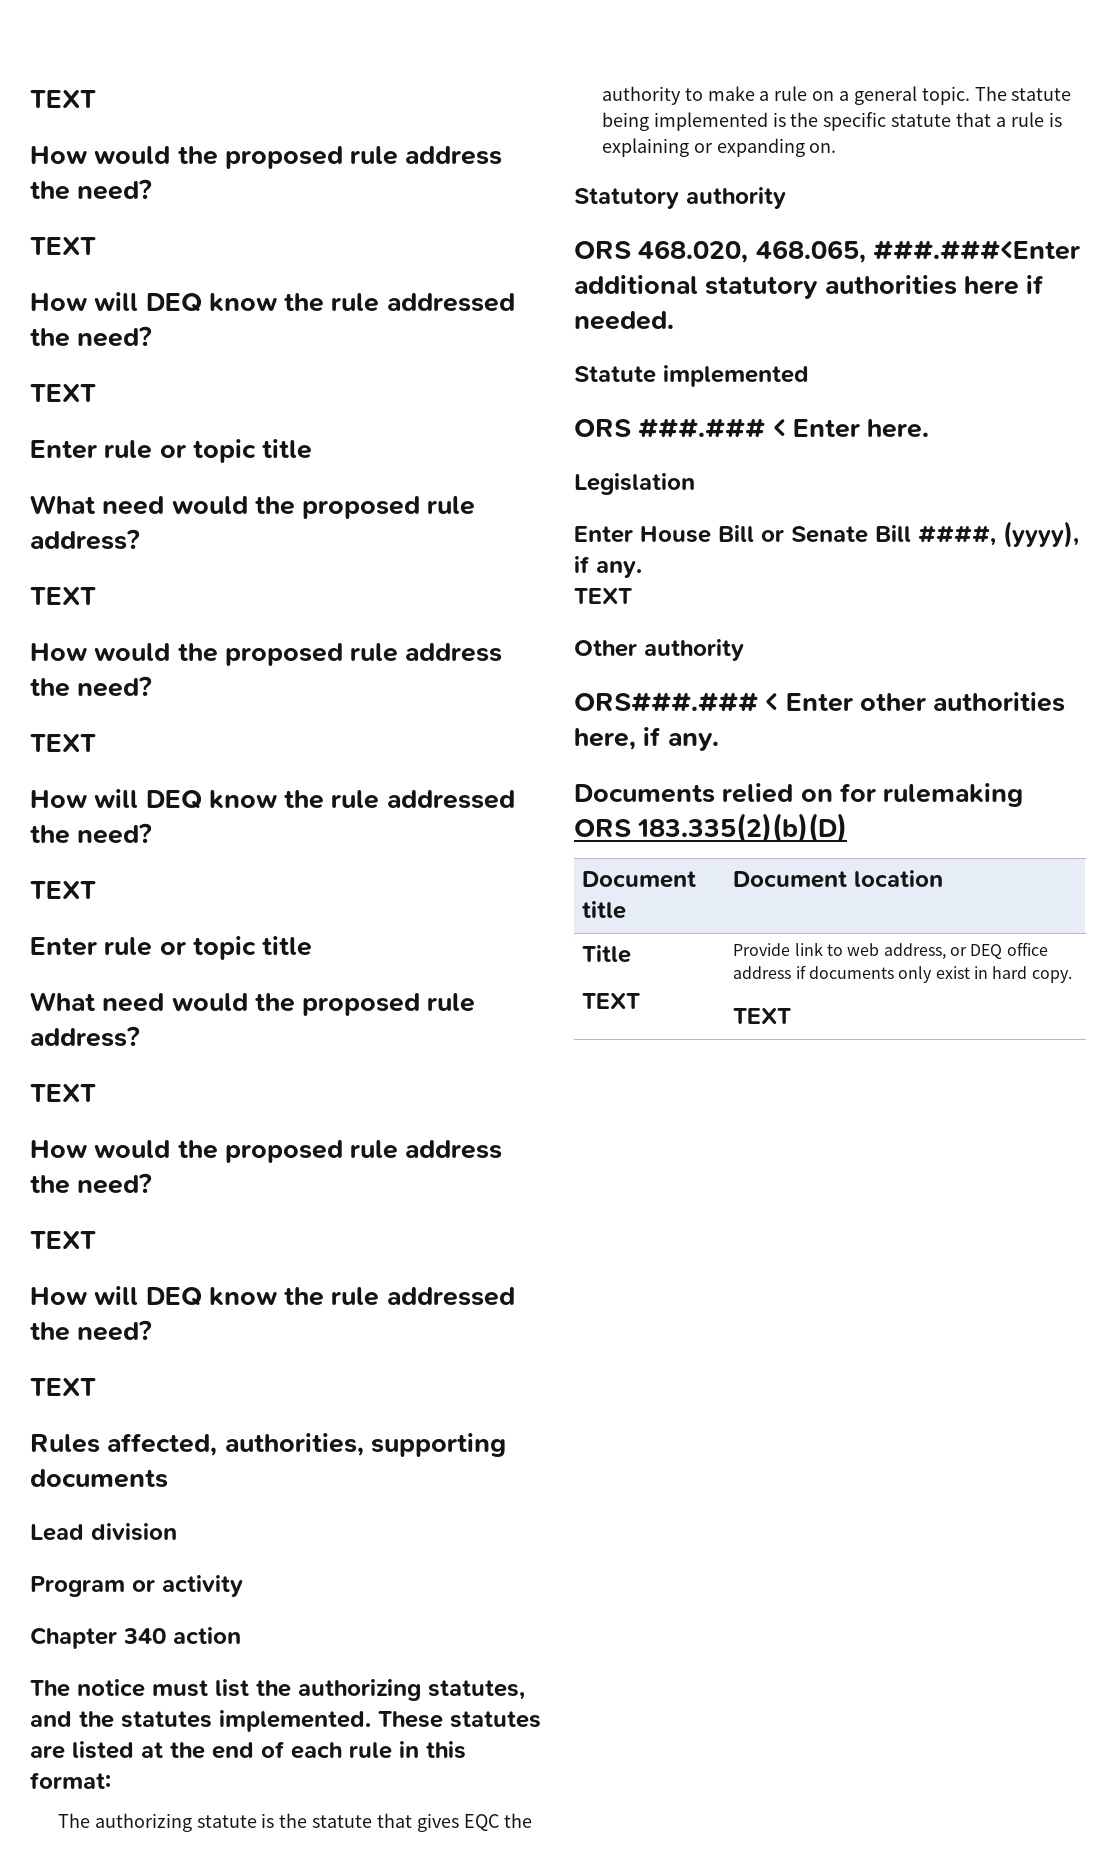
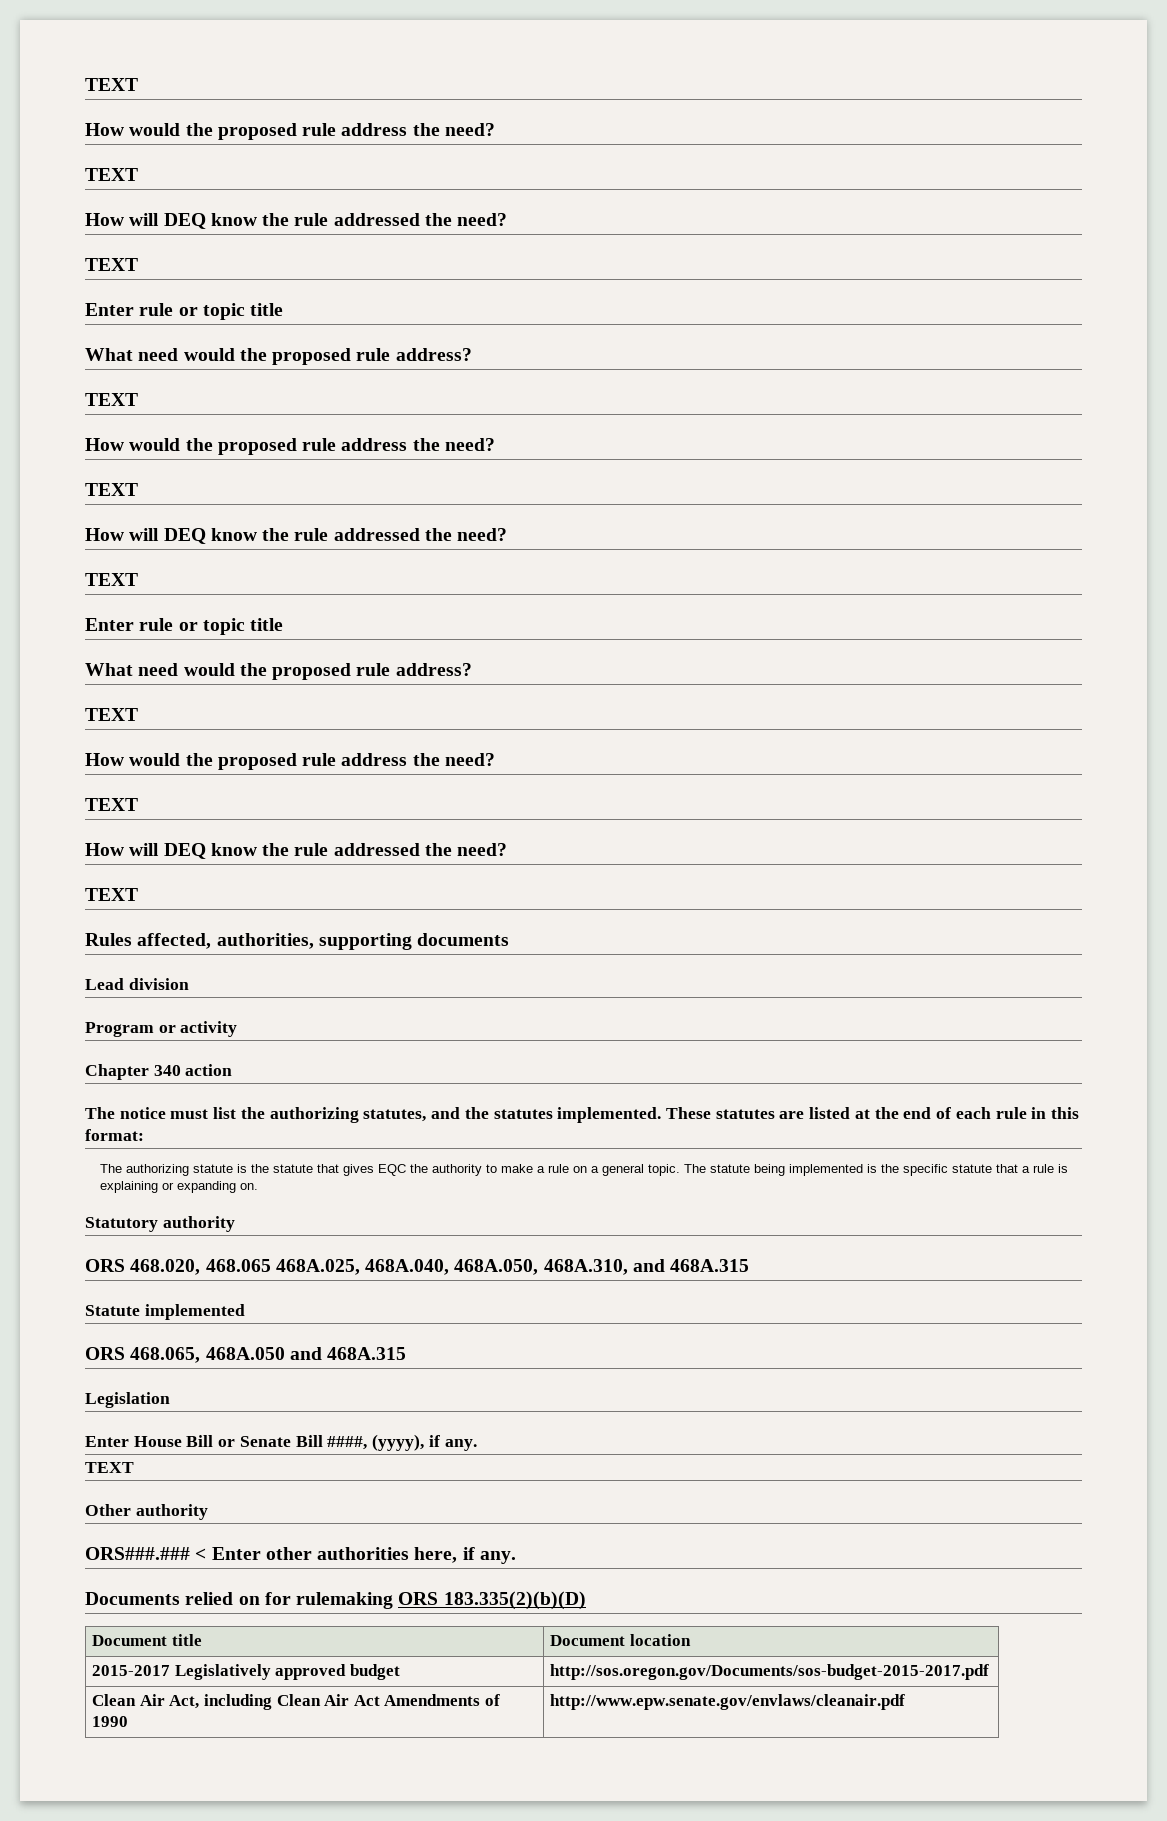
[755,240,1080,264] [574,275,1045,299] [574,311,674,330] 468.065, ###.###<Enter additional statutory authorities here if needed. -> [205,1259,750,1275] 468.065 468A.025, 468A.040, 468A.050, 468A.310, and 468A.315
[638,418,930,438] ###.### < Enter here. -> [130,1347,407,1363] 468.065, 468A.050 and 468A.315
[582,945,632,963] [582,993,641,1009] [733,942,1048,960] [733,965,1072,983] [733,1008,792,1024] Title // TEXT | Provide link to web address, or DEQ office address if documents only exist in hard copy. // TEXT -> [92,1664,400,1680] [550,1664,990,1680] [92,1694,500,1710] [92,1716,129,1727] [550,1694,906,1710] 2015-2017 Legislatively approved budget | http://sos.oregon.gov/Documents/sos-budget-2015-2017.pdf // Clean Air Act, including Clean Air Act Amendments of 1990 | http://www.epw.senate.gov/envlaws/cleanair.pdf

